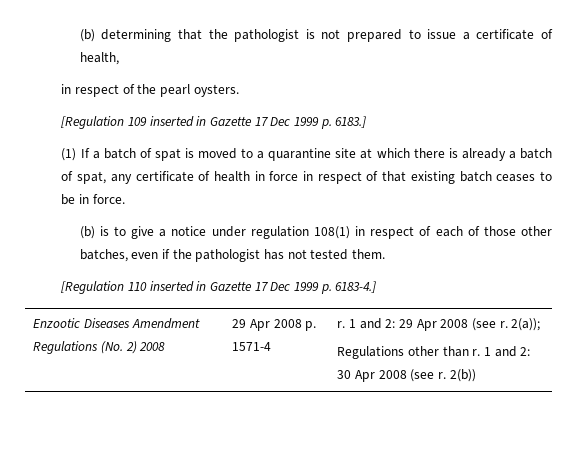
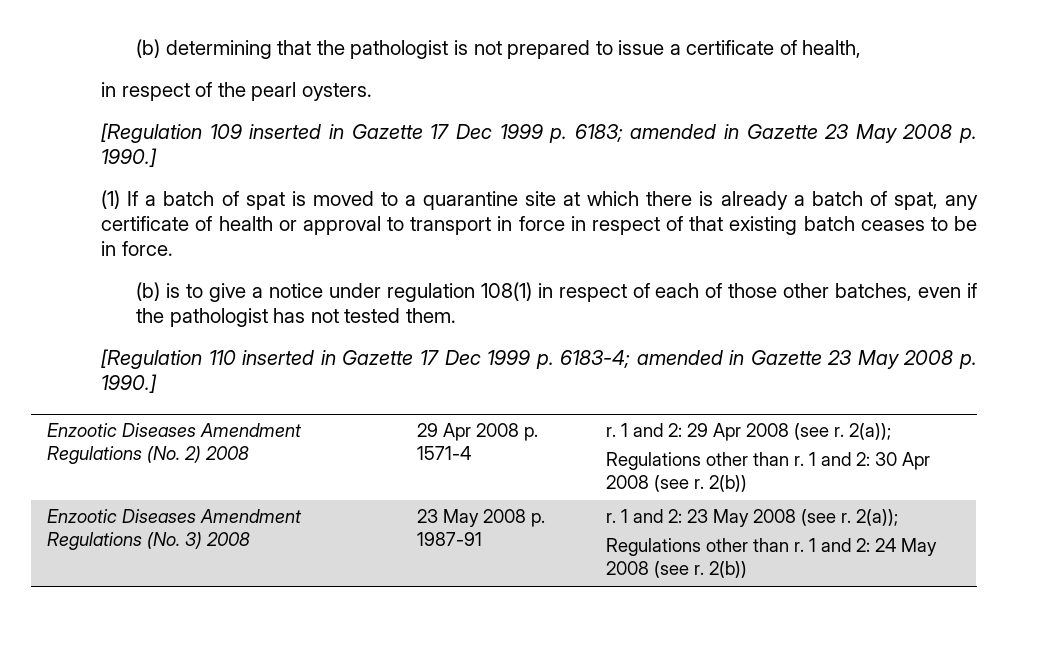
[335,116,367,128] 6183.] -> [574,124,977,143] [101,148,158,167] 6183; amended in Gazette 23 May 2008 p. 1990.]
(250, 176) none -> [278,216,492,235] or approval to transport
[335,281,377,293] 6183-4.] -> [560,350,977,369] [101,374,158,393] 6183-4; amended in Gazette 23 May 2008 p. 1990.]
(476, 375) none -> [47,509,303,523] [47,532,251,550] [417,509,546,527] [417,532,483,546] [606,509,899,527] [606,538,938,556] [606,561,748,578] // Enzootic Diseases Amendment Regulations (No. 3) 2008 | 23 May 2008 p. 1987-91 | r. 1 and 2: 23 May 2008 (see r. 2(a)); // Regulations other than r. 1 and 2: 24 May 2008 (see r. 2(b))

